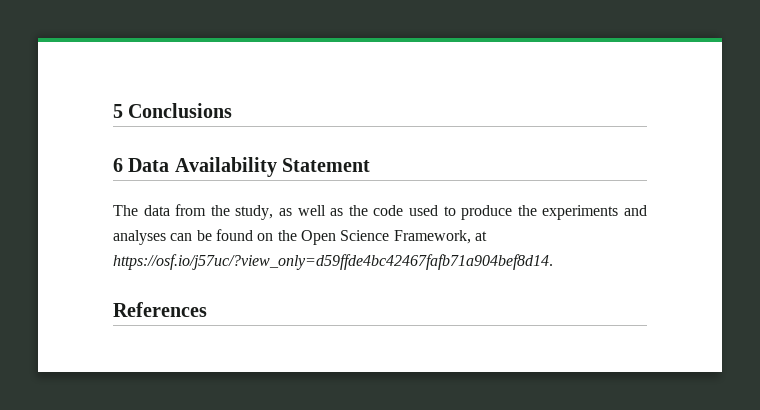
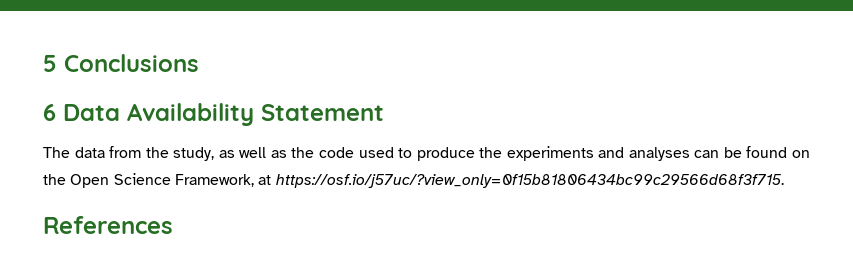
[113,254,553,270] https://osf.io/j57uc/?view_only=d59ffde4bc42467fafb71a904bef8d14. -> [275,174,784,188] https://osf.io/j57uc/?view_only=0f15b81806434bc99c29566d68f3f715.

